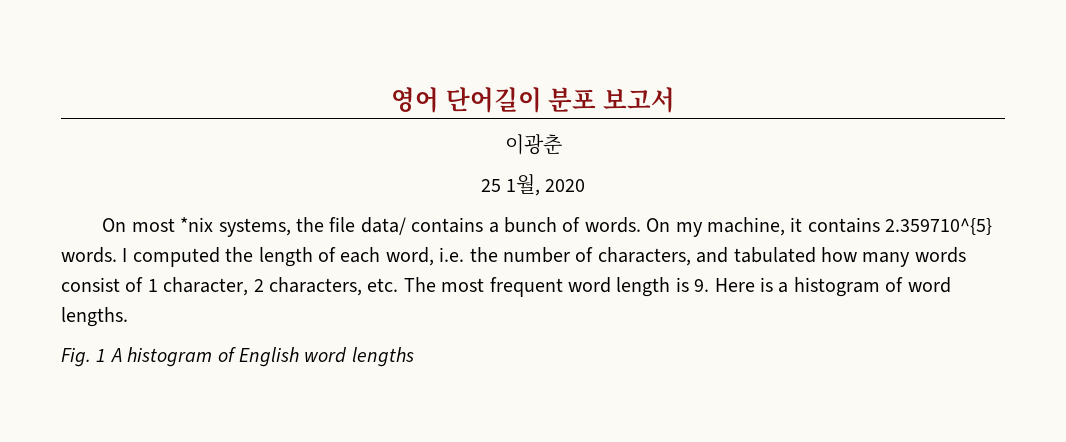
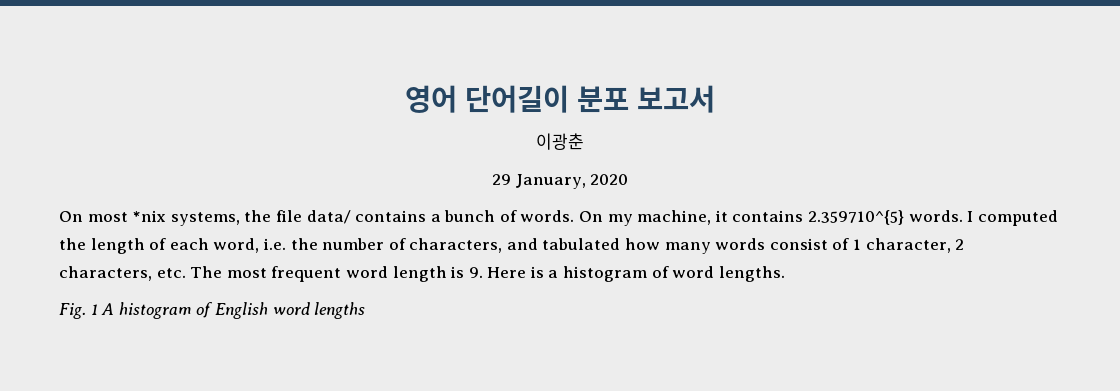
[480,173,540,196] 25 1월, -> [491,174,586,189] 29 January,

